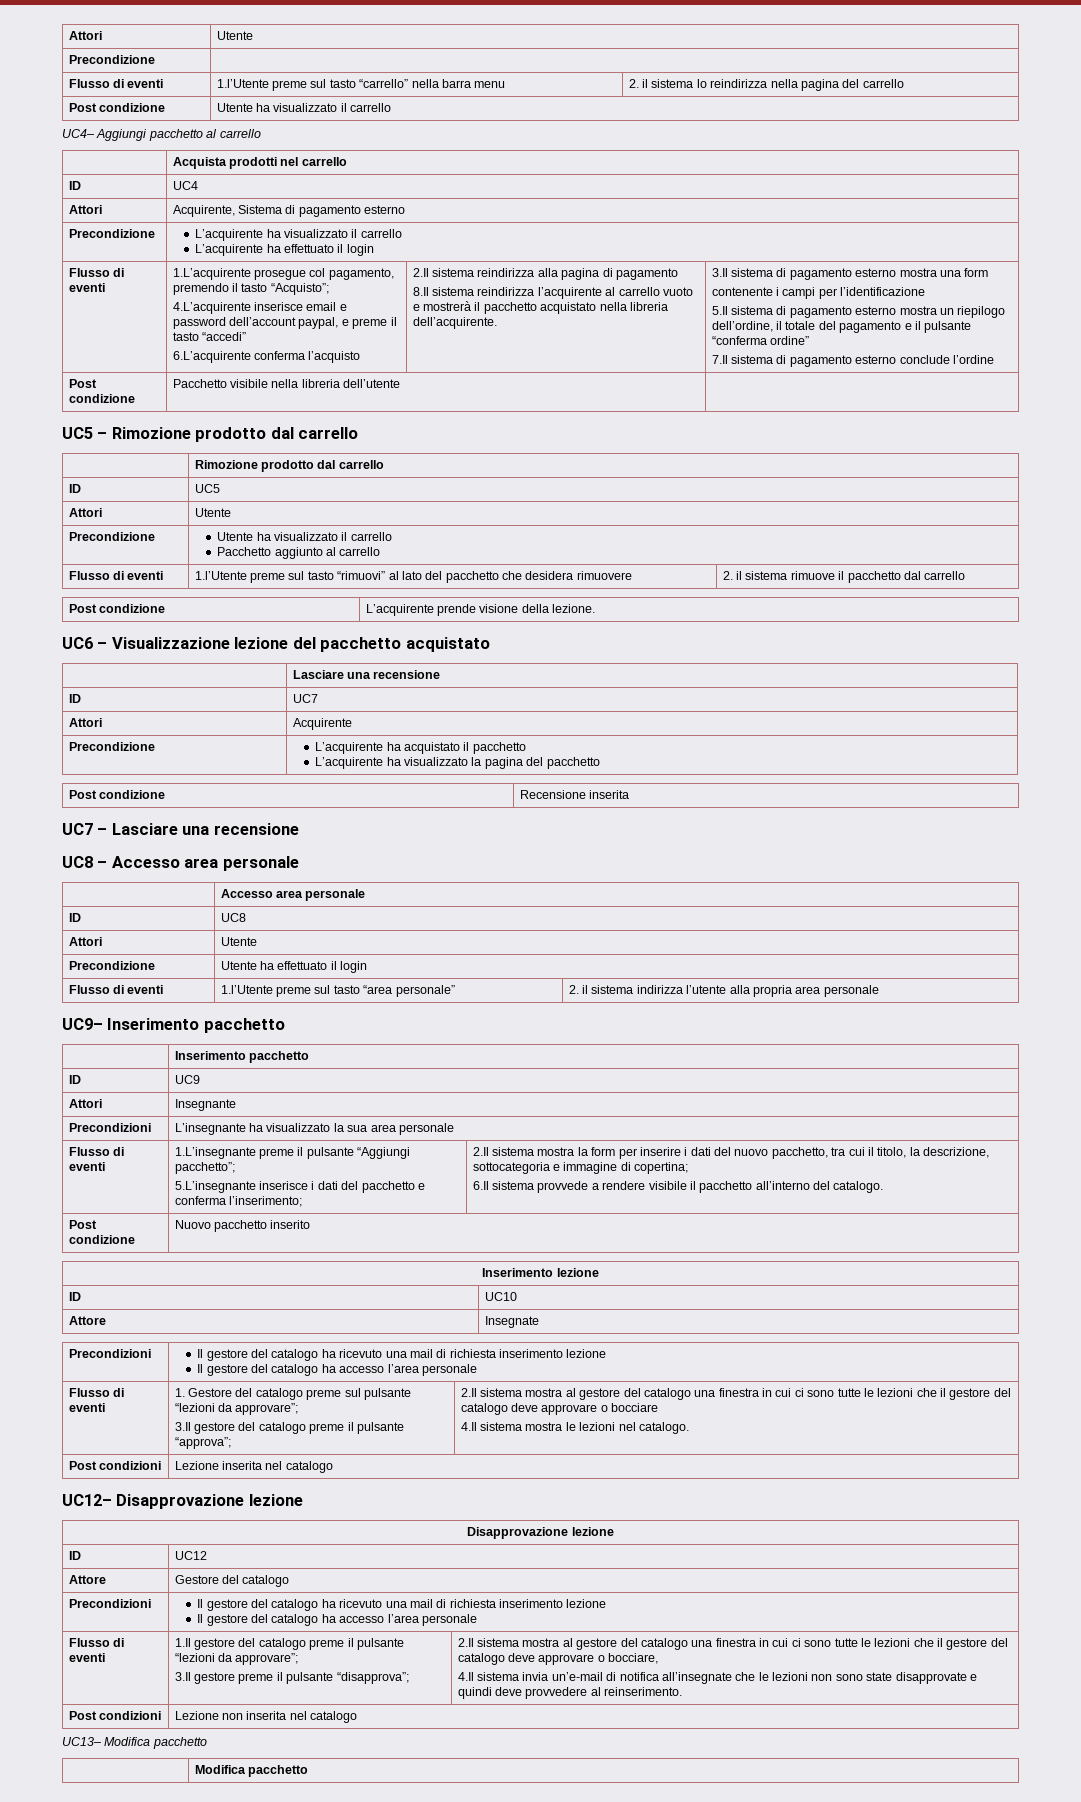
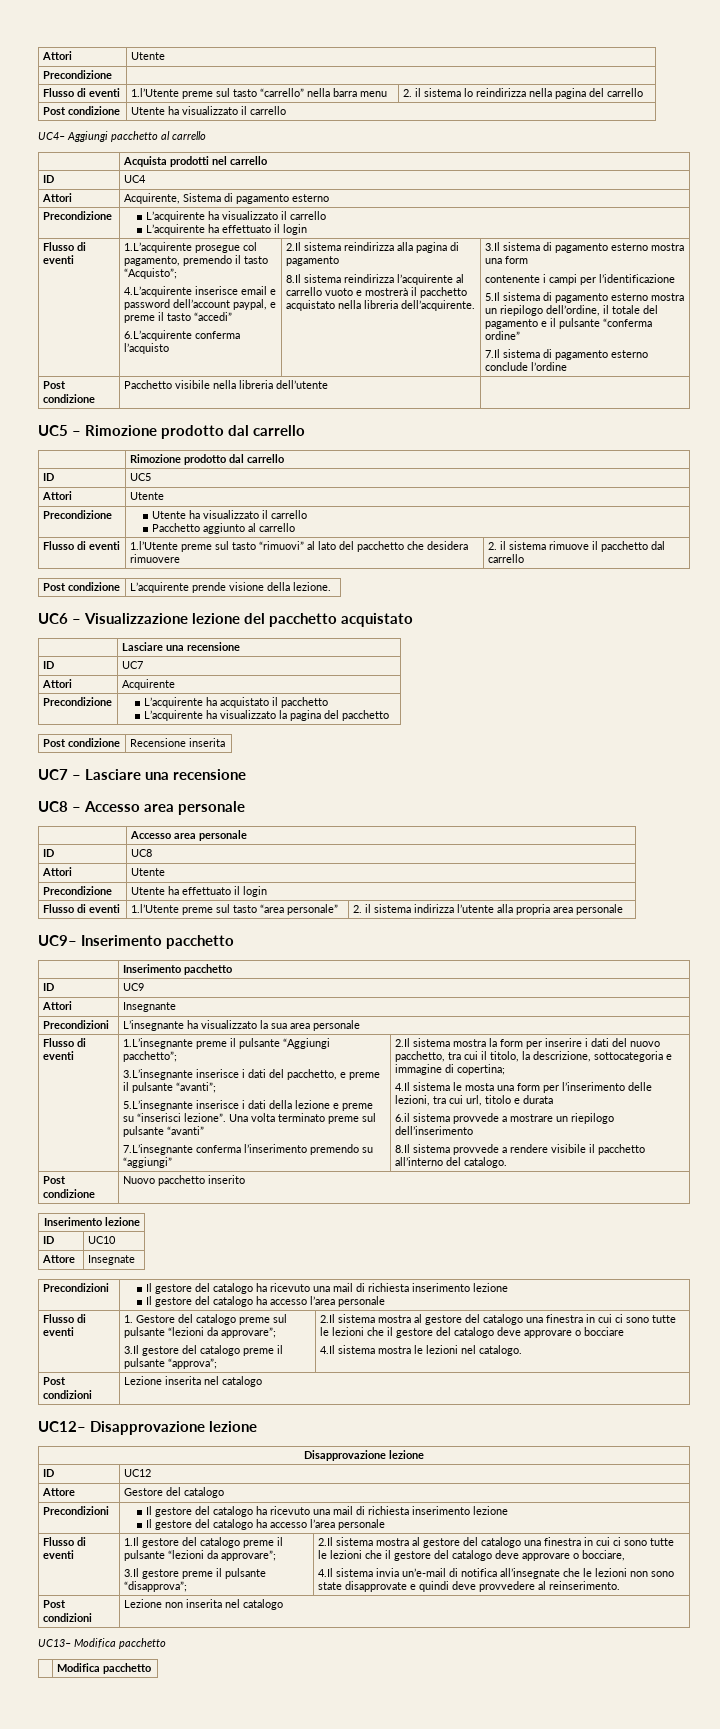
[174,1181,425,1193] [174,1196,303,1207] 5.L’insegnante inserisce i dati del pacchetto e conferma l’inserimento; -> [122,1069,380,1080] [122,1082,216,1093] [122,1100,373,1111] [122,1113,376,1124] [122,1126,204,1137] [122,1144,373,1155] [122,1157,172,1168] 3.L’insegnante inserisce i dati del pacchetto, e preme il pulsante “avanti”; // 5.L’insegnante inserisce i dati della lezione e preme su “inserisci lezione”. Una volta terminato preme sul pulsante “avanti” // 7.L’insegnante conferma l’inserimento premendo su “aggiungi”
[472,1181,489,1190] 6.Il -> [394,1082,652,1093] [394,1095,553,1106] [394,1113,614,1124] [394,1126,473,1135] [394,1144,410,1153] 4.Il sistema le mosta una form per l’inserimento delle lezioni, tra cui url, titolo e durata // 6.il sistema provvede a mostrare un riepilogo dell’inserimento // 8.Il

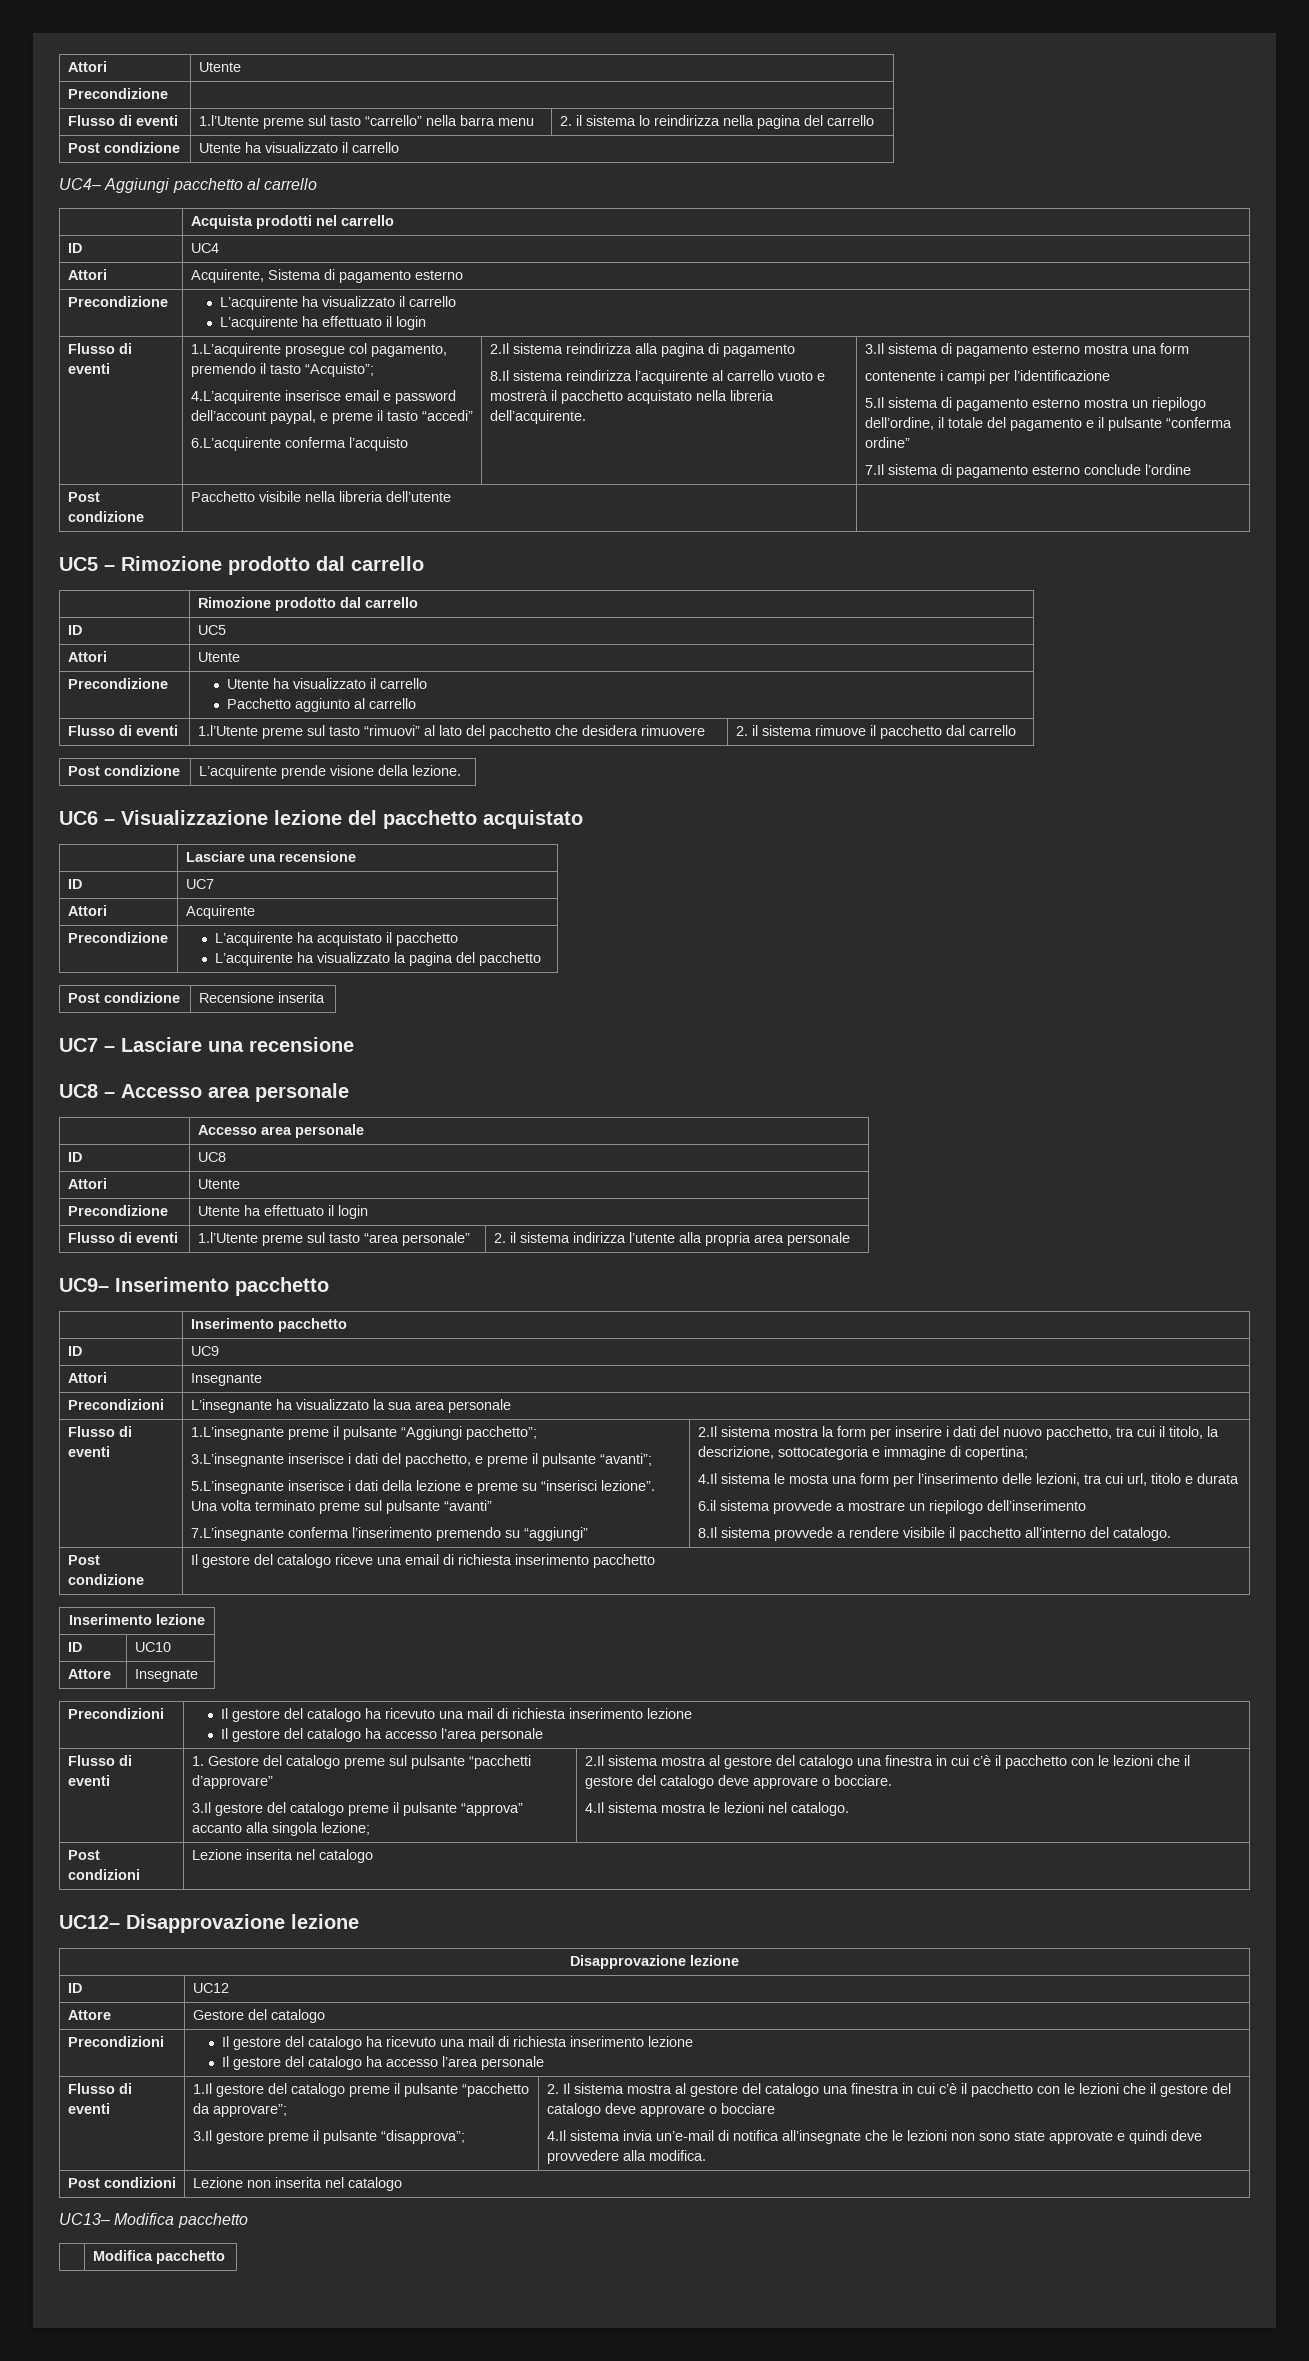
[122,1175,245,1186] Nuovo pacchetto inserito -> [190,1554,655,1568] Il gestore del catalogo riceve una email di richiesta inserimento pacchetto
[167,1327,276,1338] “lezioni da approvare”; -> [468,1755,531,1769] [191,1775,273,1789] “pacchetti d’approvare”
[167,1358,217,1369] “approva”; -> [460,1803,523,1816] [191,1822,370,1836] “approva” accanto alla singola lezione;
[614,1314,676,1323] ci sono tutte -> [972,1755,1094,1769] c’è il pacchetto con
[583,1327,624,1336] bocciare -> [833,1775,892,1786] bocciare.
[167,1550,204,1559] “lezioni -> [461,2083,529,2097] “pacchetto
[317,1537,333,1546] 2.Il -> [546,2083,570,2094] 2. Il
[612,1537,674,1546] ci sono tutte -> [938,2083,1060,2097] c’è il pacchetto con
[581,1550,625,1561] bocciare, -> [720,2103,775,2114] bocciare
[344,1581,407,1592] disapprovate -> [1048,2131,1113,2144] approvate
[537,1581,620,1590] al reinserimento. -> [622,2150,706,2161] alla modifica.

